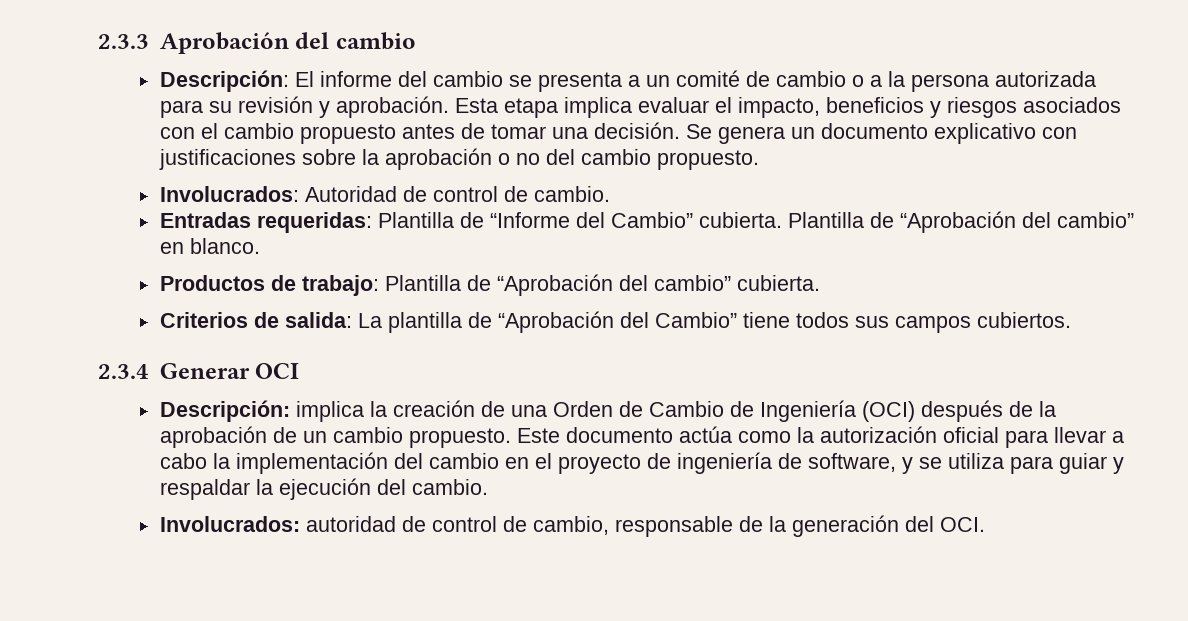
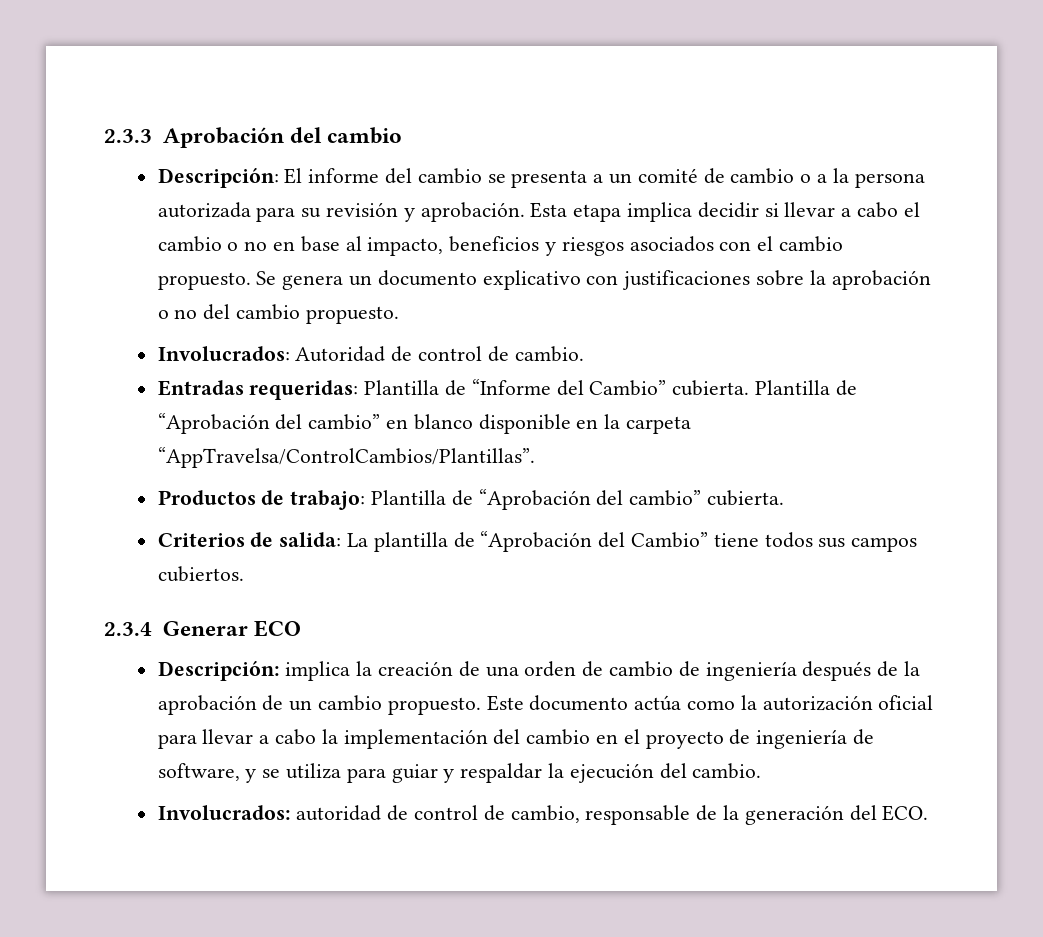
[637,97,732,113] evaluar el -> [697,202,920,218] [157,236,362,252] decidir si llevar a cabo el cambio o no en base al
[299,122,680,144] propuesto antes de tomar una decisión. -> [157,272,251,290] propuesto.
[189,238,260,254] blanco. -> [413,414,691,434] [157,447,535,468] blanco disponible en la carpeta “AppTravelsa/ControlCambios/Plantillas”.
[255,363,300,379] OCI -> [253,620,301,637] ECO
[552,400,915,422] Orden de Cambio de Ingeniería (OCI) -> [524,661,797,681] orden de cambio de ingeniería
[939,517,985,532] OCI. -> [882,805,929,821] ECO.

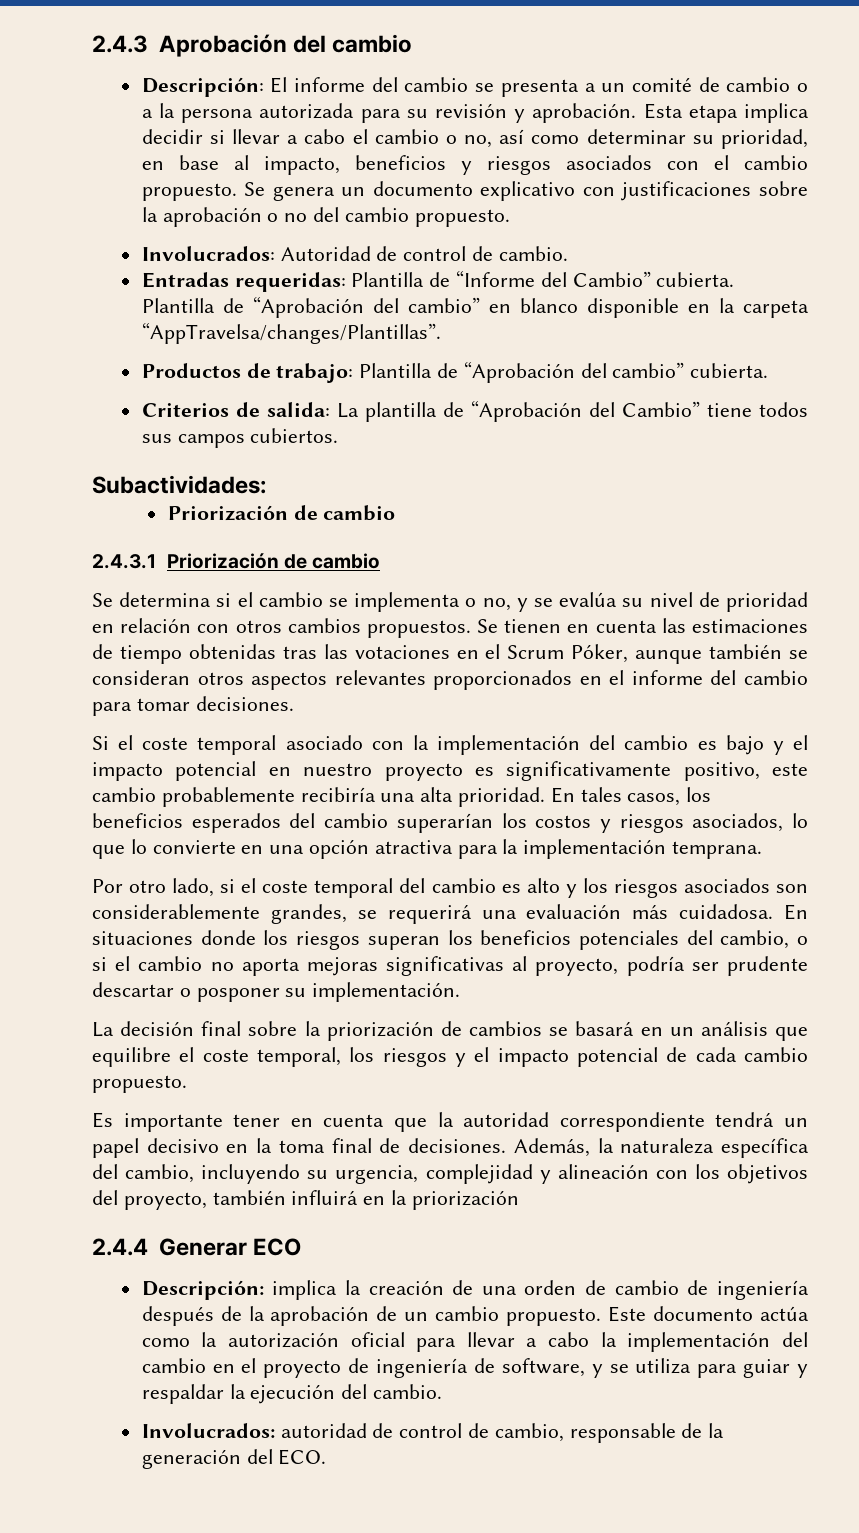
[104,129,152,143] 2.3.3 -> [92,35,148,53] 2.4.3
[244,241,268,251] no -> [464,129,808,149] no, así como determinar su prioridad,
[157,447,535,468] “AppTravelsa/ControlCambios/Plantillas”. -> [141,322,441,344] “AppTravelsa/changes/Plantillas”.
[104,622,152,636] 2.3.4 -> [92,475,266,494] [167,505,396,521] [92,553,381,569] [92,592,808,612] [92,618,808,638] [92,644,808,664] [92,670,808,690] [92,696,294,716] [92,735,809,755] [92,761,808,781] [92,787,712,807] [92,813,808,833] [92,839,763,859] [92,878,809,898] [92,904,808,924] [92,930,808,950] [92,956,808,976] [92,982,461,1002] [92,1021,809,1041] [92,1047,808,1067] [92,1075,187,1093] [92,1112,809,1132] [92,1138,810,1158] [92,1164,809,1184] [92,1190,519,1210] [92,1238,148,1256] Subactividades: // Priorización de cambio // 2.4.3.1 Priorización de cambio // Se determina si el cambio se implementa o no, y se evalúa su nivel de prioridad en relación con otros cambios propuestos. Se tienen en cuenta las estimaciones de tiempo obtenidas tras las votaciones en el Scrum Póker, aunque también se consideran otros aspectos relevantes proporcionados en el informe del cambio para tomar decisiones. // Si el coste temporal asociado con la implementación del cambio es bajo y el impacto potencial en nuestro proyecto es significativamente positivo, este cambio probablemente recibiría una alta prioridad. En tales casos, los beneficios esperados del cambio superarían los costos y riesgos asociados, lo que lo convierte en una opción atractiva para la implementación temprana. // Por otro lado, si el coste temporal del cambio es alto y los riesgos asociados son considerablemente grandes, se requerirá una evaluación más cuidadosa. En situaciones donde los riesgos superan los beneficios potenciales del cambio, o si el cambio no aporta mejoras significativas al proyecto, podría ser prudente descartar o posponer su implementación. // La decisión final sobre la priorización de cambios se basará en un análisis que equilibre el coste temporal, los riesgos y el impacto potencial de cada cambio propuesto. // Es importante tener en cuenta que la autoridad correspondiente tendrá un papel decisivo en la toma final de decisiones. Además, la naturaleza específica del cambio, incluyendo su urgencia, complejidad y alineación con los objetivos del proyecto, también influirá en la priorización // 2.4.4

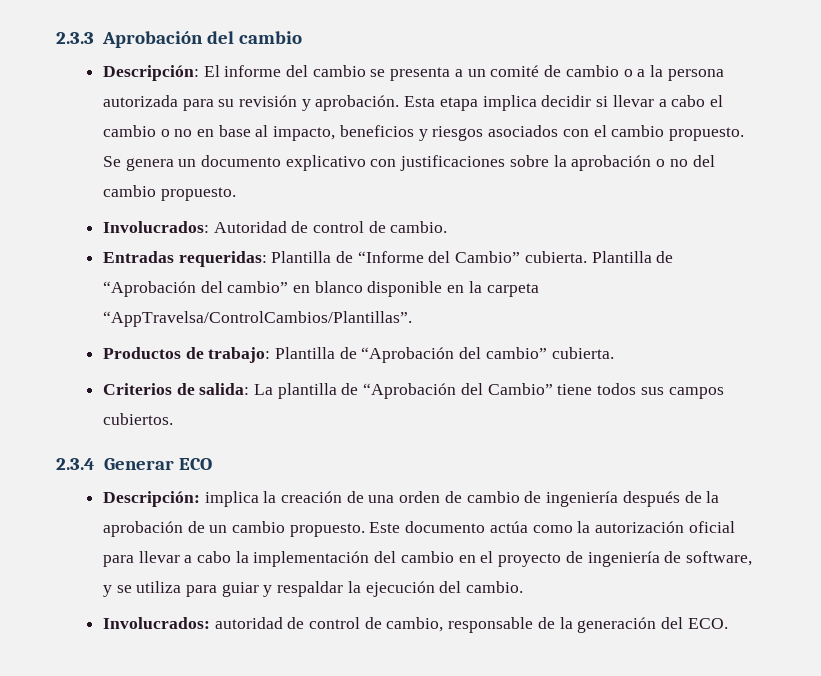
[92,35,148,53] 2.4.3 -> [56,32,94,44] 2.3.3
[464,129,808,149] no, así como determinar su prioridad, -> [174,129,193,137] no
[141,322,441,344] “AppTravelsa/changes/Plantillas”. -> [102,311,412,327] “AppTravelsa/ControlCambios/Plantillas”.
[92,475,266,494] [167,505,396,521] [92,553,381,569] [92,592,808,612] [92,618,808,638] [92,644,808,664] [92,670,808,690] [92,696,294,716] [92,735,809,755] [92,761,808,781] [92,787,712,807] [92,813,808,833] [92,839,763,859] [92,878,809,898] [92,904,808,924] [92,930,808,950] [92,956,808,976] [92,982,461,1002] [92,1021,809,1041] [92,1047,808,1067] [92,1075,187,1093] [92,1112,809,1132] [92,1138,810,1158] [92,1164,809,1184] [92,1190,519,1210] [92,1238,148,1256] Subactividades: // Priorización de cambio // 2.4.3.1 Priorización de cambio // Se determina si el cambio se implementa o no, y se evalúa su nivel de prioridad en relación con otros cambios propuestos. Se tienen en cuenta las estimaciones de tiempo obtenidas tras las votaciones en el Scrum Póker, aunque también se consideran otros aspectos relevantes proporcionados en el informe del cambio para tomar decisiones. // Si el coste temporal asociado con la implementación del cambio es bajo y el impacto potencial en nuestro proyecto es significativamente positivo, este cambio probablemente recibiría una alta prioridad. En tales casos, los beneficios esperados del cambio superarían los costos y riesgos asociados, lo que lo convierte en una opción atractiva para la implementación temprana. // Por otro lado, si el coste temporal del cambio es alto y los riesgos asociados son considerablemente grandes, se requerirá una evaluación más cuidadosa. En situaciones donde los riesgos superan los beneficios potenciales del cambio, o si el cambio no aporta mejoras significativas al proyecto, podría ser prudente descartar o posponer su implementación. // La decisión final sobre la priorización de cambios se basará en un análisis que equilibre el coste temporal, los riesgos y el impacto potencial de cada cambio propuesto. // Es importante tener en cuenta que la autoridad correspondiente tendrá un papel decisivo en la toma final de decisiones. Además, la naturaleza específica del cambio, incluyendo su urgencia, complejidad y alineación con los objetivos del proyecto, también influirá en la priorización // 2.4.4 -> [56,458,95,470] 2.3.4

